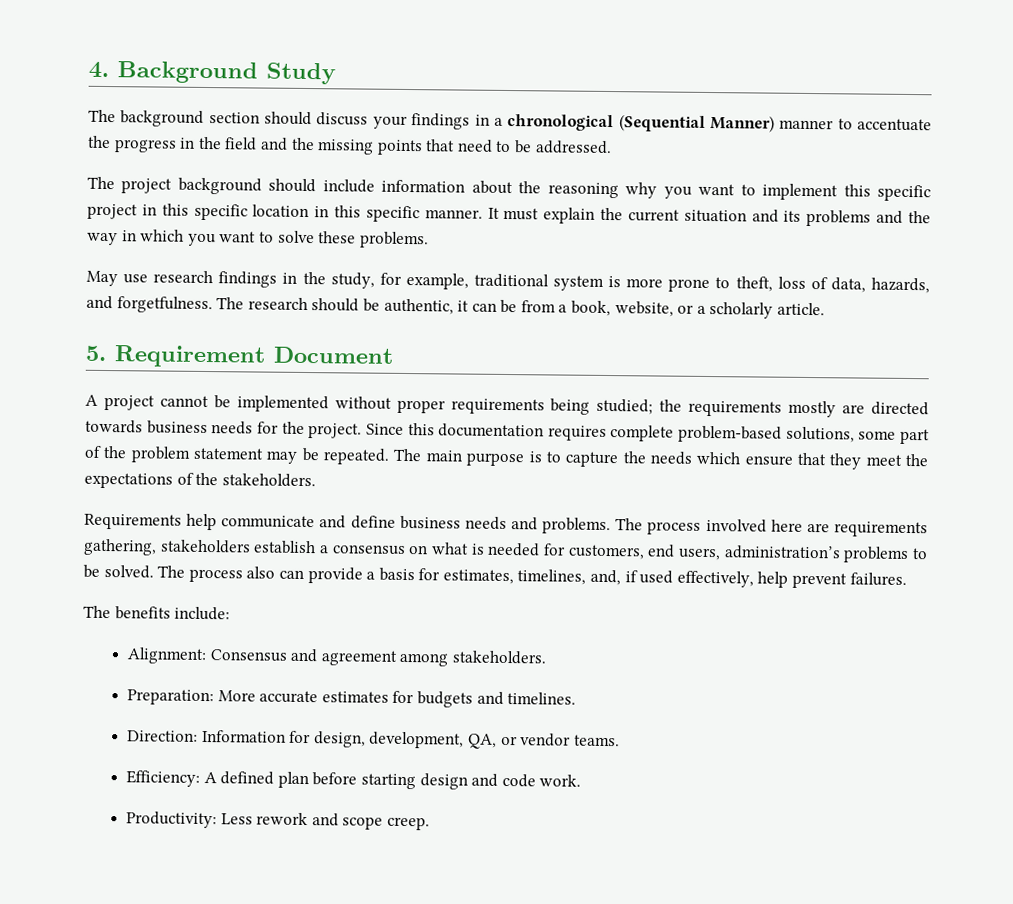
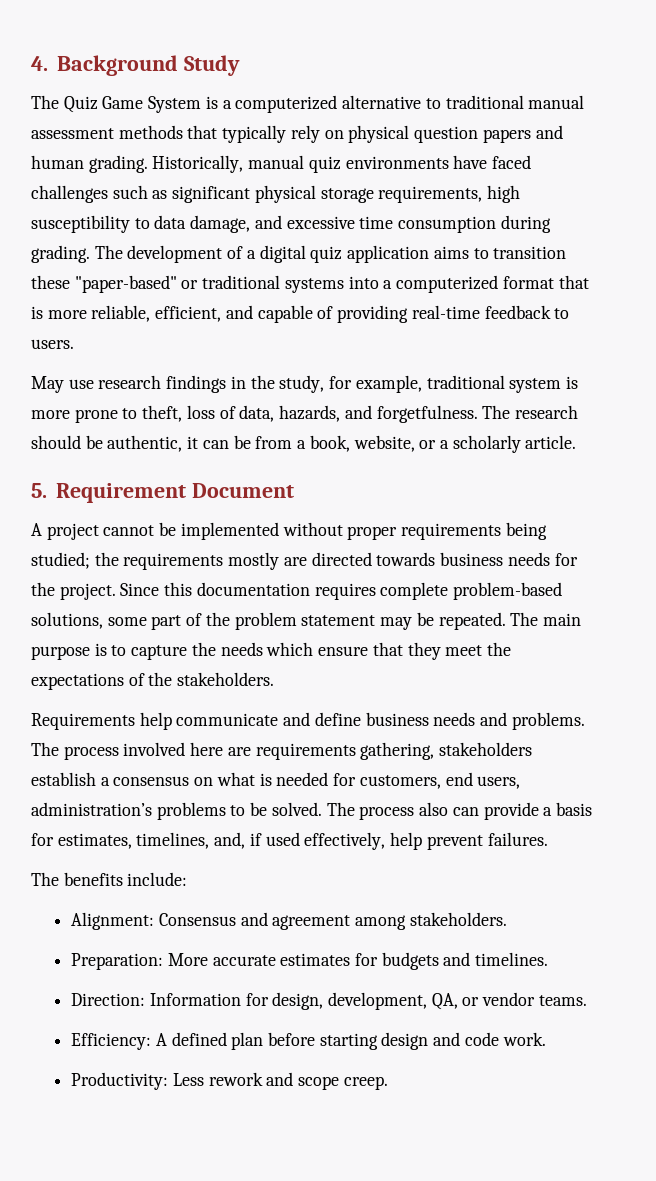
[120,110,932,133] [88,135,612,156] [87,176,932,202] [87,203,932,227] [87,229,429,249] background section should discuss your findings in a chronological (Sequential Manner) manner to accentuate the progress in the field and the missing points that need to be addressed. // The project background should include information about the reasoning why you want to implement this specific project in this specific location in this specific manner. It must explain the current situation and its problems and the way in which you want to solve these problems. -> [63,95,585,113] [31,125,563,143] [31,155,532,173] [31,185,521,203] [31,215,551,233] [31,245,567,263] [31,275,589,293] [31,305,570,323] [31,339,74,349] Quiz Game System is a computerized alternative to traditional manual assessment methods that typically rely on physical question papers and human grading. Historically, manual quiz environments have faced challenges such as significant physical storage requirements, high susceptibility to data damage, and excessive time consumption during grading. The development of a digital quiz application aims to transition these "paper-based" or traditional systems into a computerized format that is more reliable, efficient, and capable of providing real-time feedback to users.

